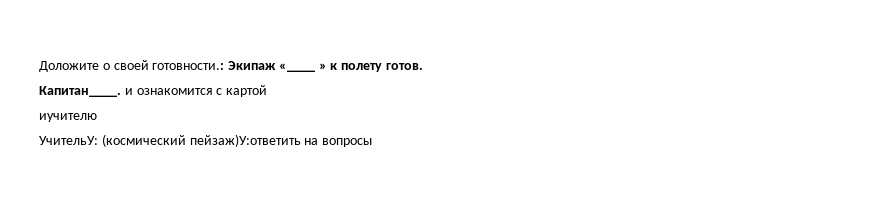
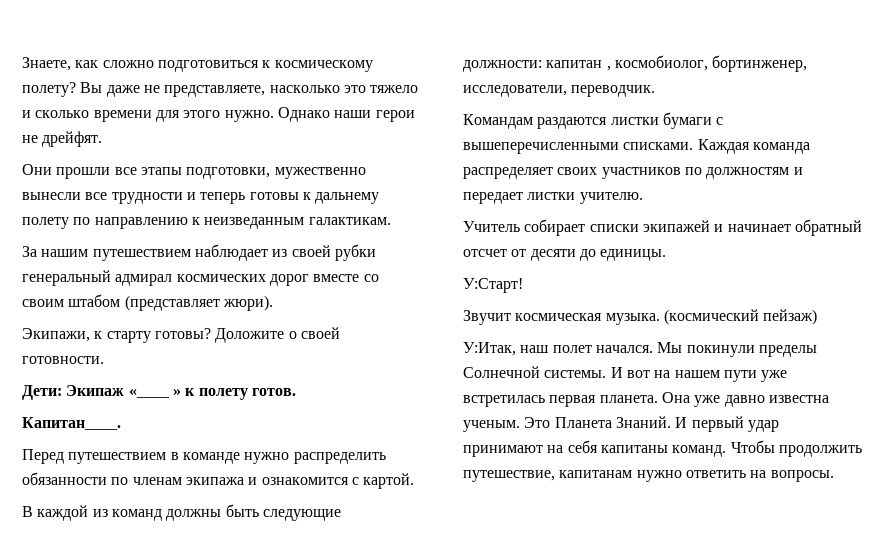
(39, 66) none -> [22,57,373,72] [22,82,419,97] [22,107,415,122] [22,131,103,147] [22,164,366,179] [22,192,380,204] [22,217,391,229] [22,244,376,261] [22,270,379,286] [22,294,273,311] [22,328,211,343] Знаете, как сложно подготовиться к космическому полету? Вы даже не представляете, насколько это тяжело и сколько времени для этого нужно. Однако наши герои не дрейфят. // Они прошли все этапы подготовки, мужественно вынесли все трудности и теперь готовы к дальнему полету по направлению к неизведанным галактикам. // За нашим путешествием наблюдает из своей рубки генеральный адмирал космических дорог вместе со своим штабом (представляет жюри). // Экипажи, к старту готовы?
[152,63,225,70] готовности.: -> [22,356,104,364] [22,385,62,400] готовности. // Дети:
[124,85,268,97] [39,113,97,122] [39,134,373,147] и ознакомится с картой // иучителю // УчительУ: (космический пейзаж)У:ответить на вопросы -> [22,449,386,464] [22,472,415,489] [22,504,341,521] [463,55,808,72] [463,85,656,97] [463,112,724,129] [463,139,810,154] [463,167,803,179] [463,192,643,204] [463,219,862,236] [463,249,667,261] [463,278,523,293] [463,309,818,325] [463,342,817,357] [463,366,788,382] [463,392,829,407] [463,416,779,432] [463,440,862,457] [463,470,834,482] // Перед путешествием в команде нужно распределить обязанности по членам экипажа и ознакомится с картой. // В каждой из команд должны быть следующие должности: капитан , космобиолог, бортинженер, исследователи, переводчик. // Командам раздаются листки бумаги с вышеперечисленными списками. Каждая команда распределяет своих участников по должностям и передает листки учителю. // Учитель собирает списки экипажей и начинает обратный отсчет от десяти до единицы. // У:Старт! // Звучит космическая музыка. (космический пейзаж) // У:Итак, наш полет начался. Мы покинули пределы Солнечной системы. И вот на нашем пути уже встретилась первая планета. Она уже давно известна ученым. Это Планета Знаний. И первый удар принимают на себя капитаны команд. Чтобы продолжить путешествие, капитанам нужно ответить на вопросы.

